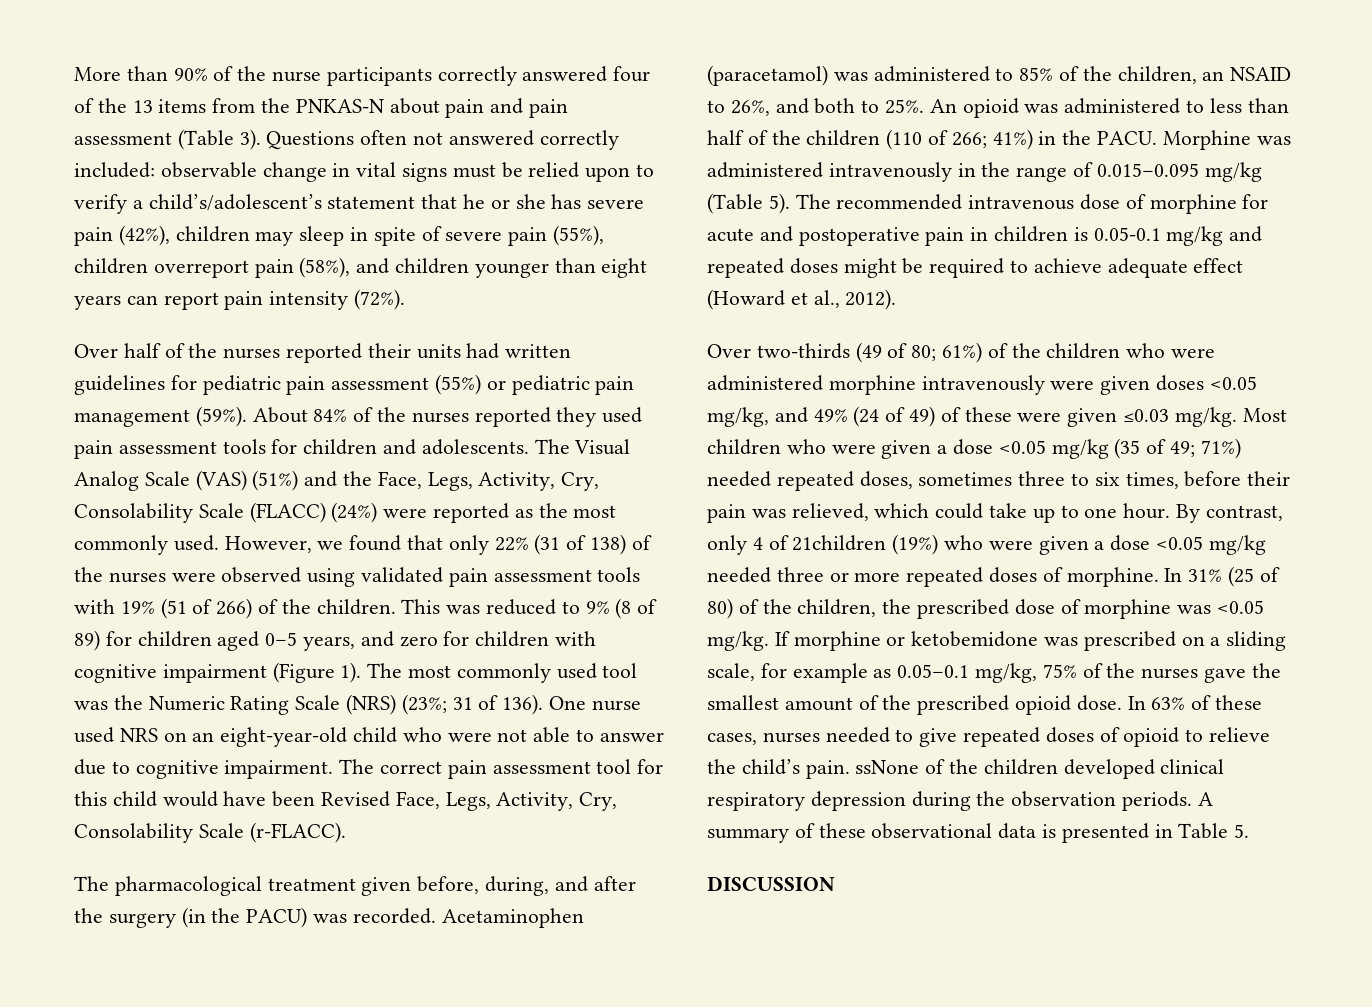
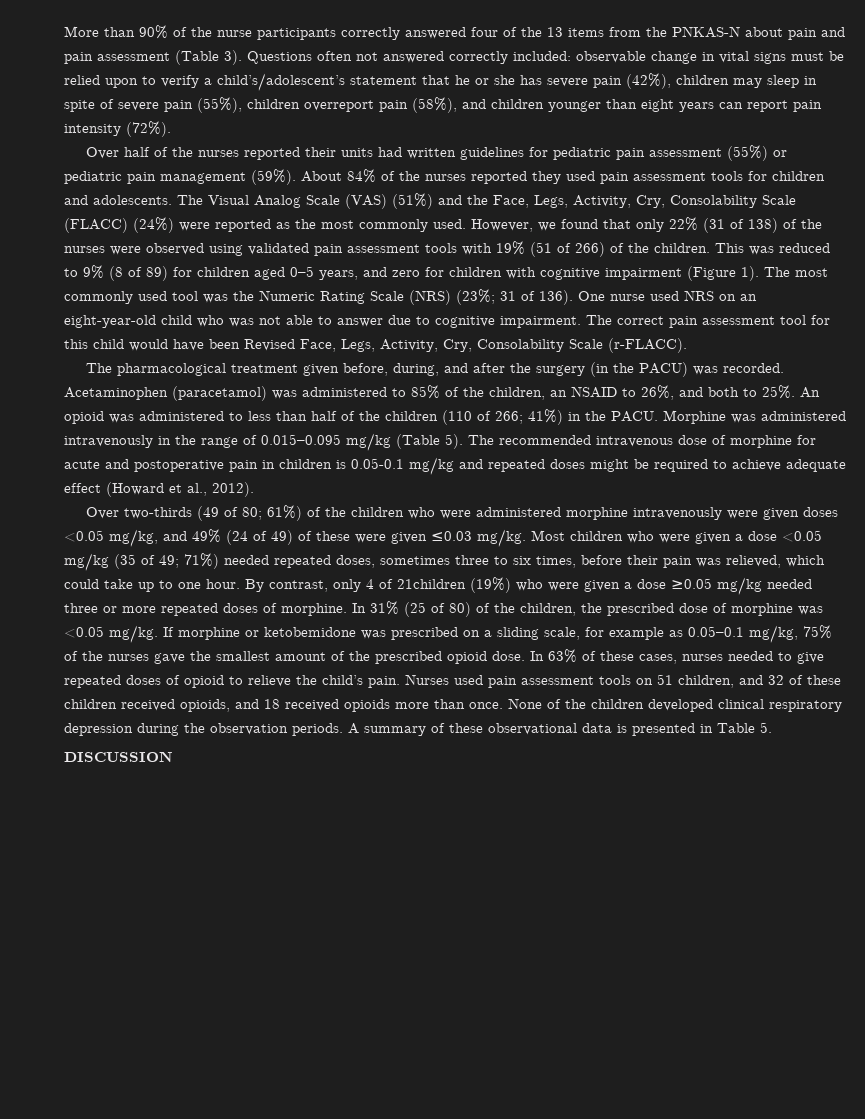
[447,732,492,742] were -> [229,318,254,327] was
[1156,536,1204,550] <0.05 -> [671,578,712,589] ≥0.05
[855,760,920,774] ssNone -> [405,674,841,688] [64,698,542,712] Nurses used pain assessment tools on 51 children, and 32 of these children received opioids, and 18 received opioids more than once. None

